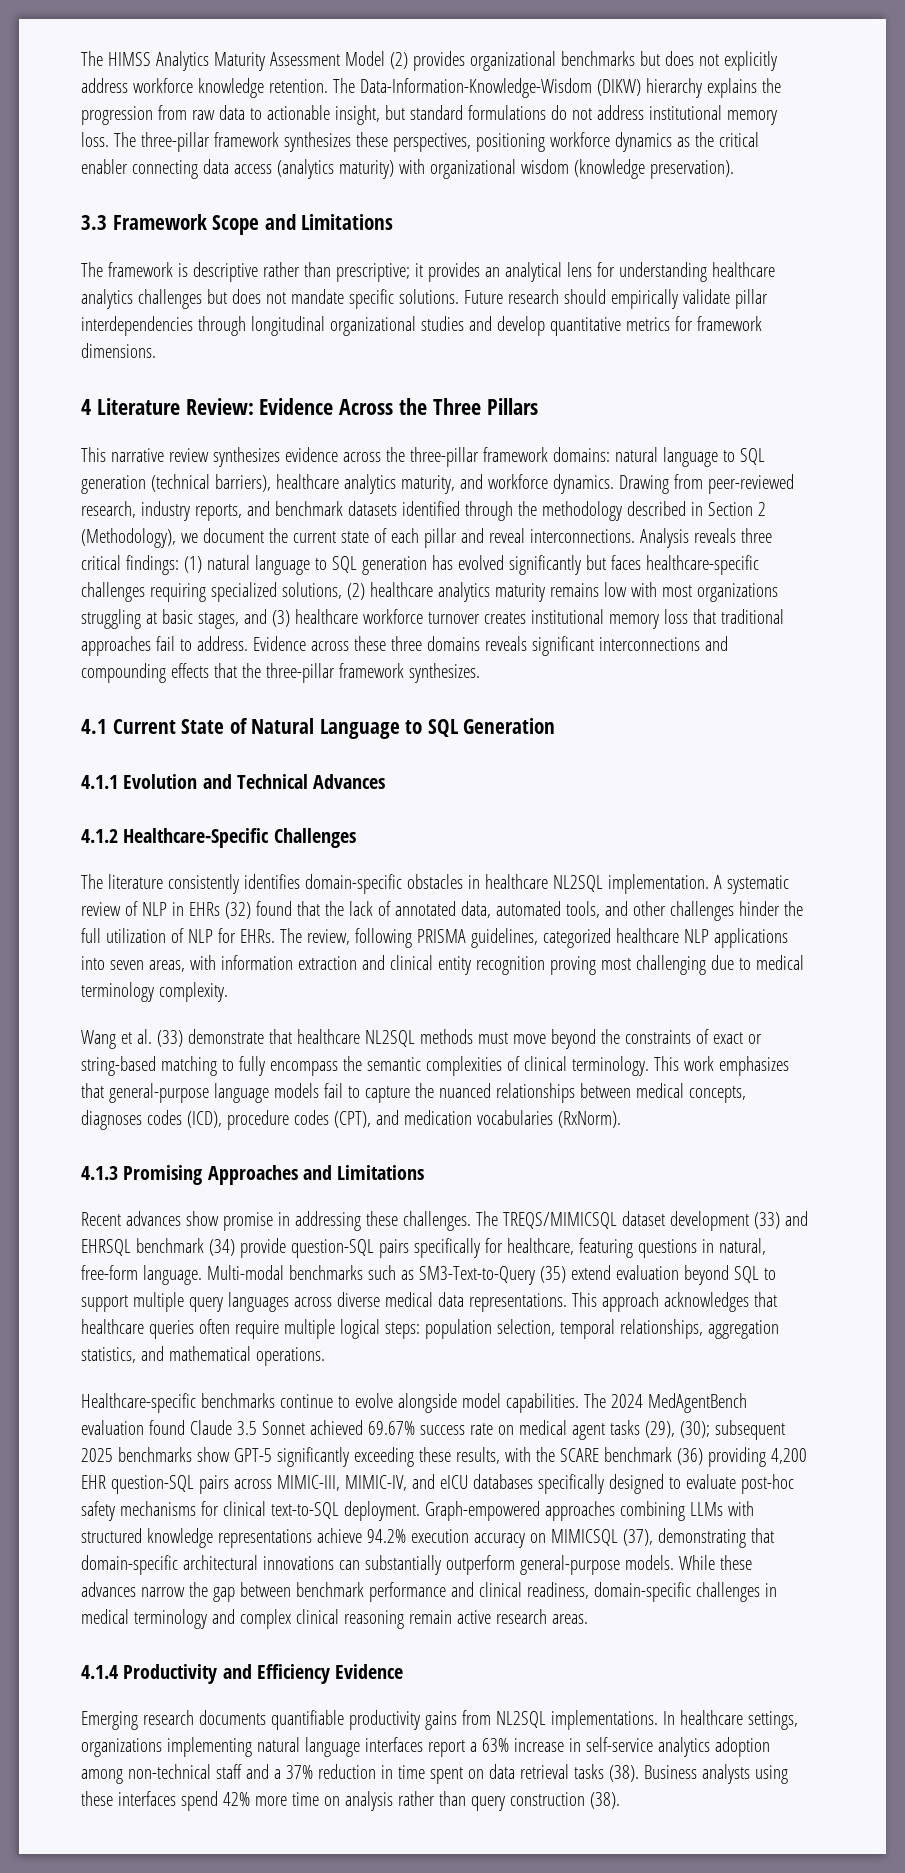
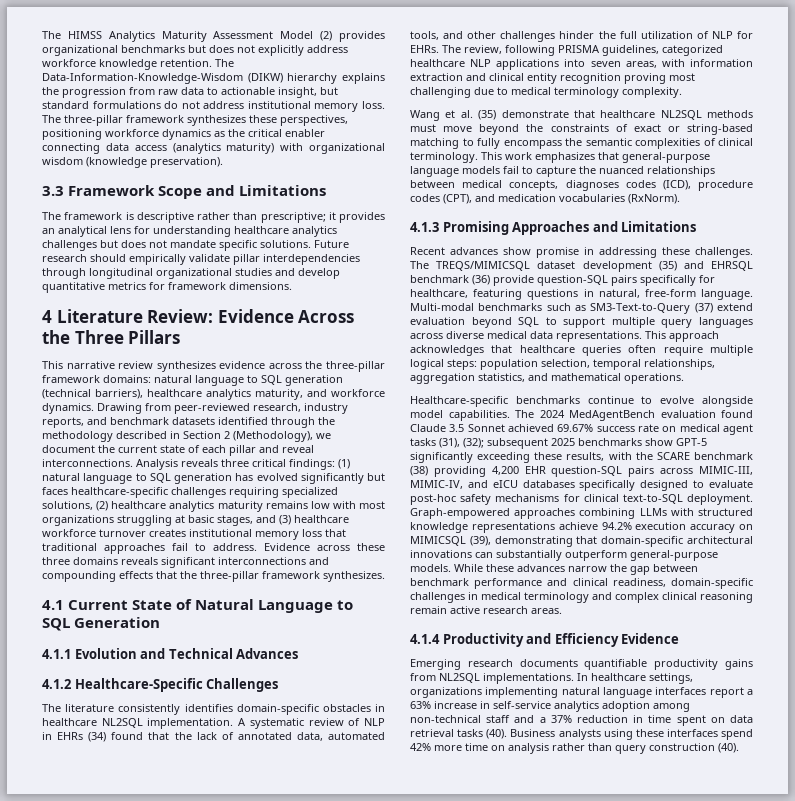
[224,902,251,919] (32) -> [88,732,107,742] (34)
[156,1030,183,1047] (33) -> [478,110,497,120] (35)
[753,1212,780,1229] (33) -> [658,261,677,271] (35)
[208,1239,235,1256] (34) -> [472,275,490,285] (36)
[539,1266,566,1283] (35) -> [694,303,713,313] (37)
[644,1421,710,1438] (29), (30); -> [439,438,484,448] (31), (32);
[676,1448,703,1465] (36) -> [410,466,428,476] (38)
[622,1529,653,1546] (37), -> [469,536,491,546] (39),
[608,1765,639,1782] (38). -> [486,729,508,739] (40).
[589,1792,620,1809] (38). -> [718,743,739,753] (40).

